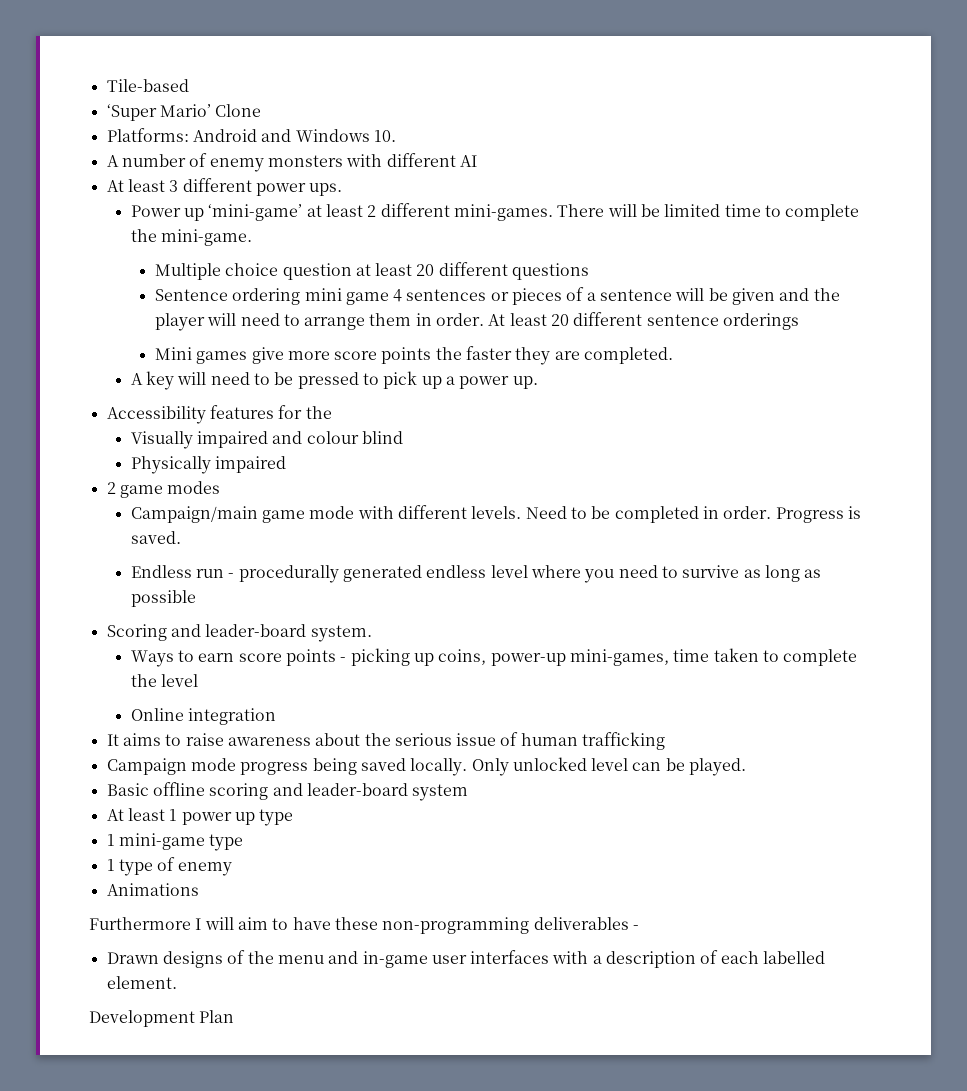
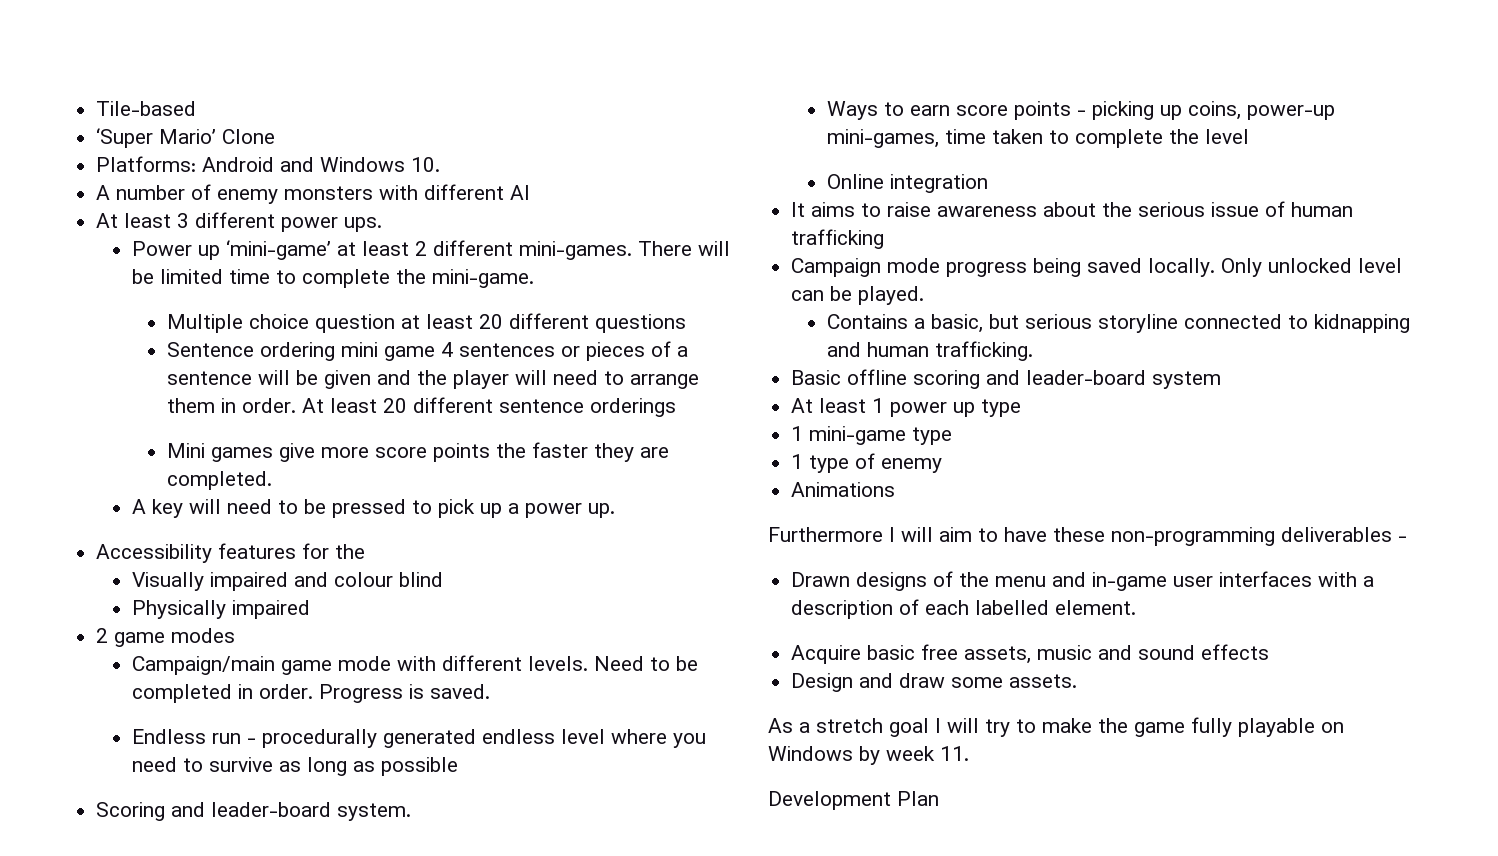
(747, 767) none -> [826,314,1410,333] [826,341,1033,361] // Contains a basic, but serious storyline connected to kidnapping and human trafficking.
(177, 982) none -> [791,644,1270,664] [791,673,1078,692] [768,717,1344,737] [768,746,969,765] // Acquire basic free assets, music and sound effects // Design and draw some assets. // As a stretch goal I will try to make the game fully playable on Windows by week 11.

